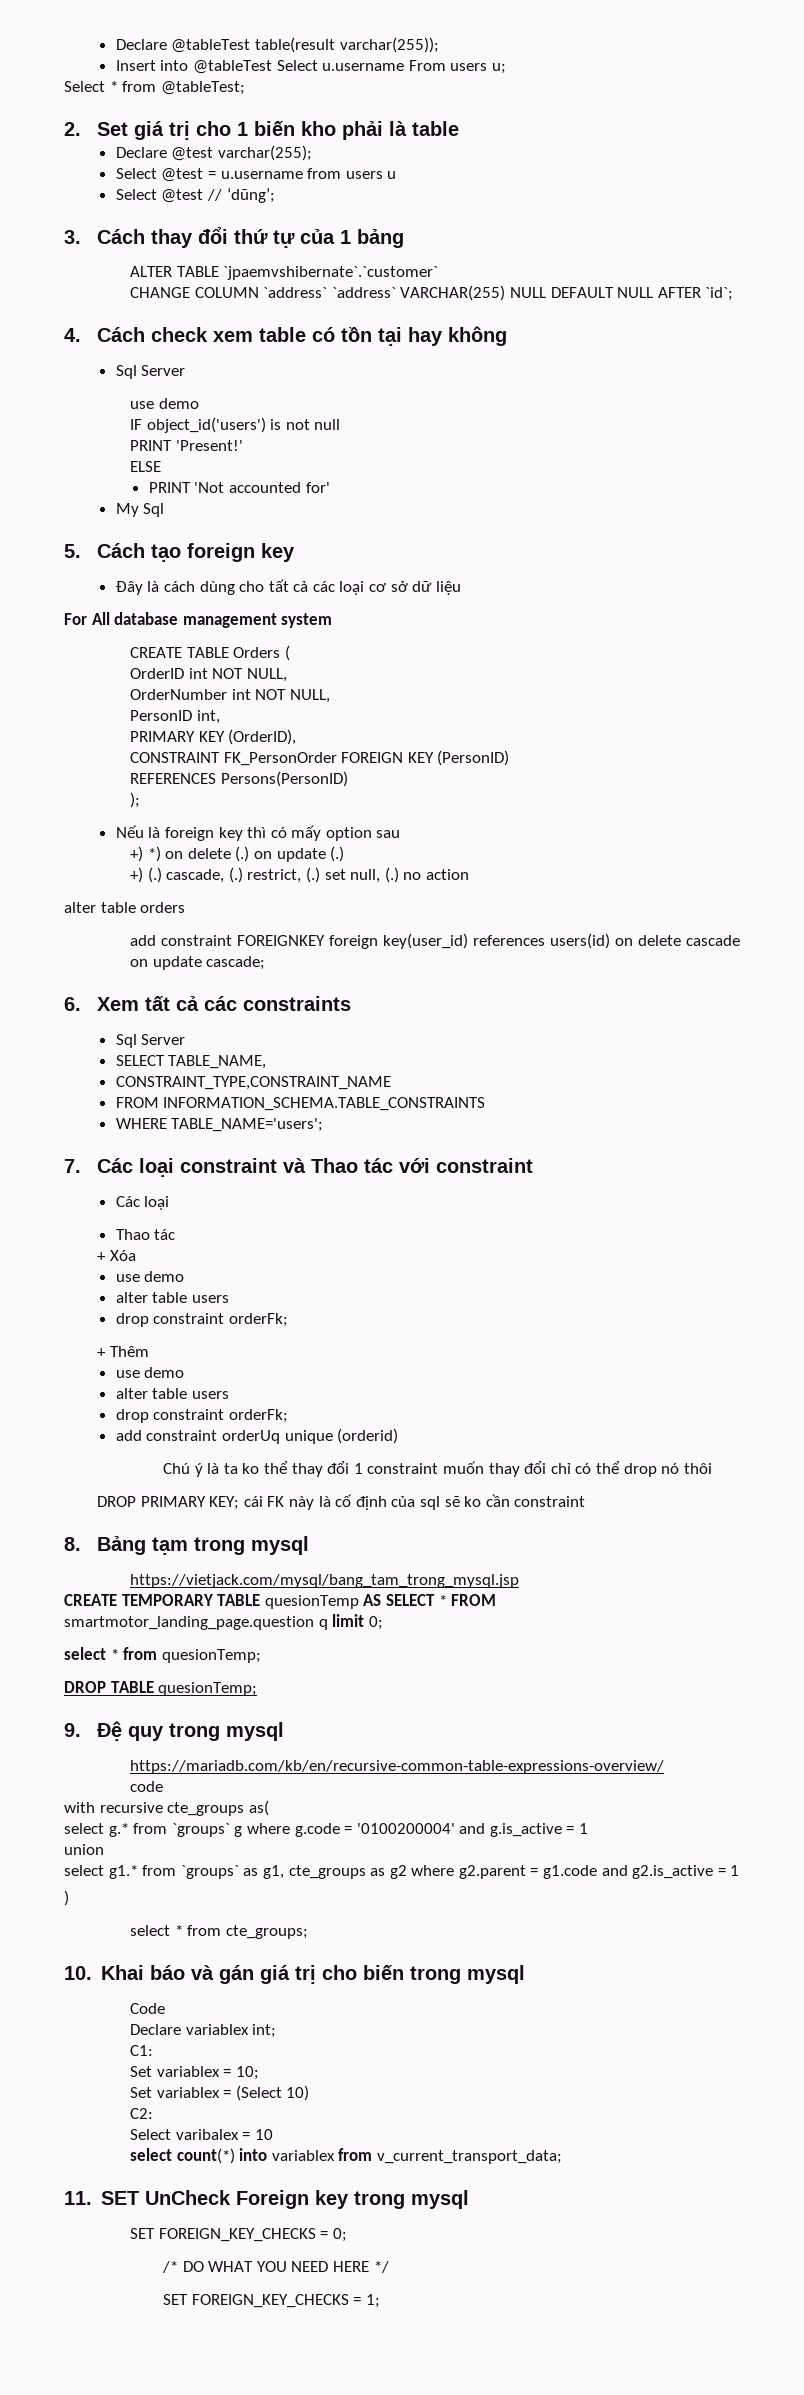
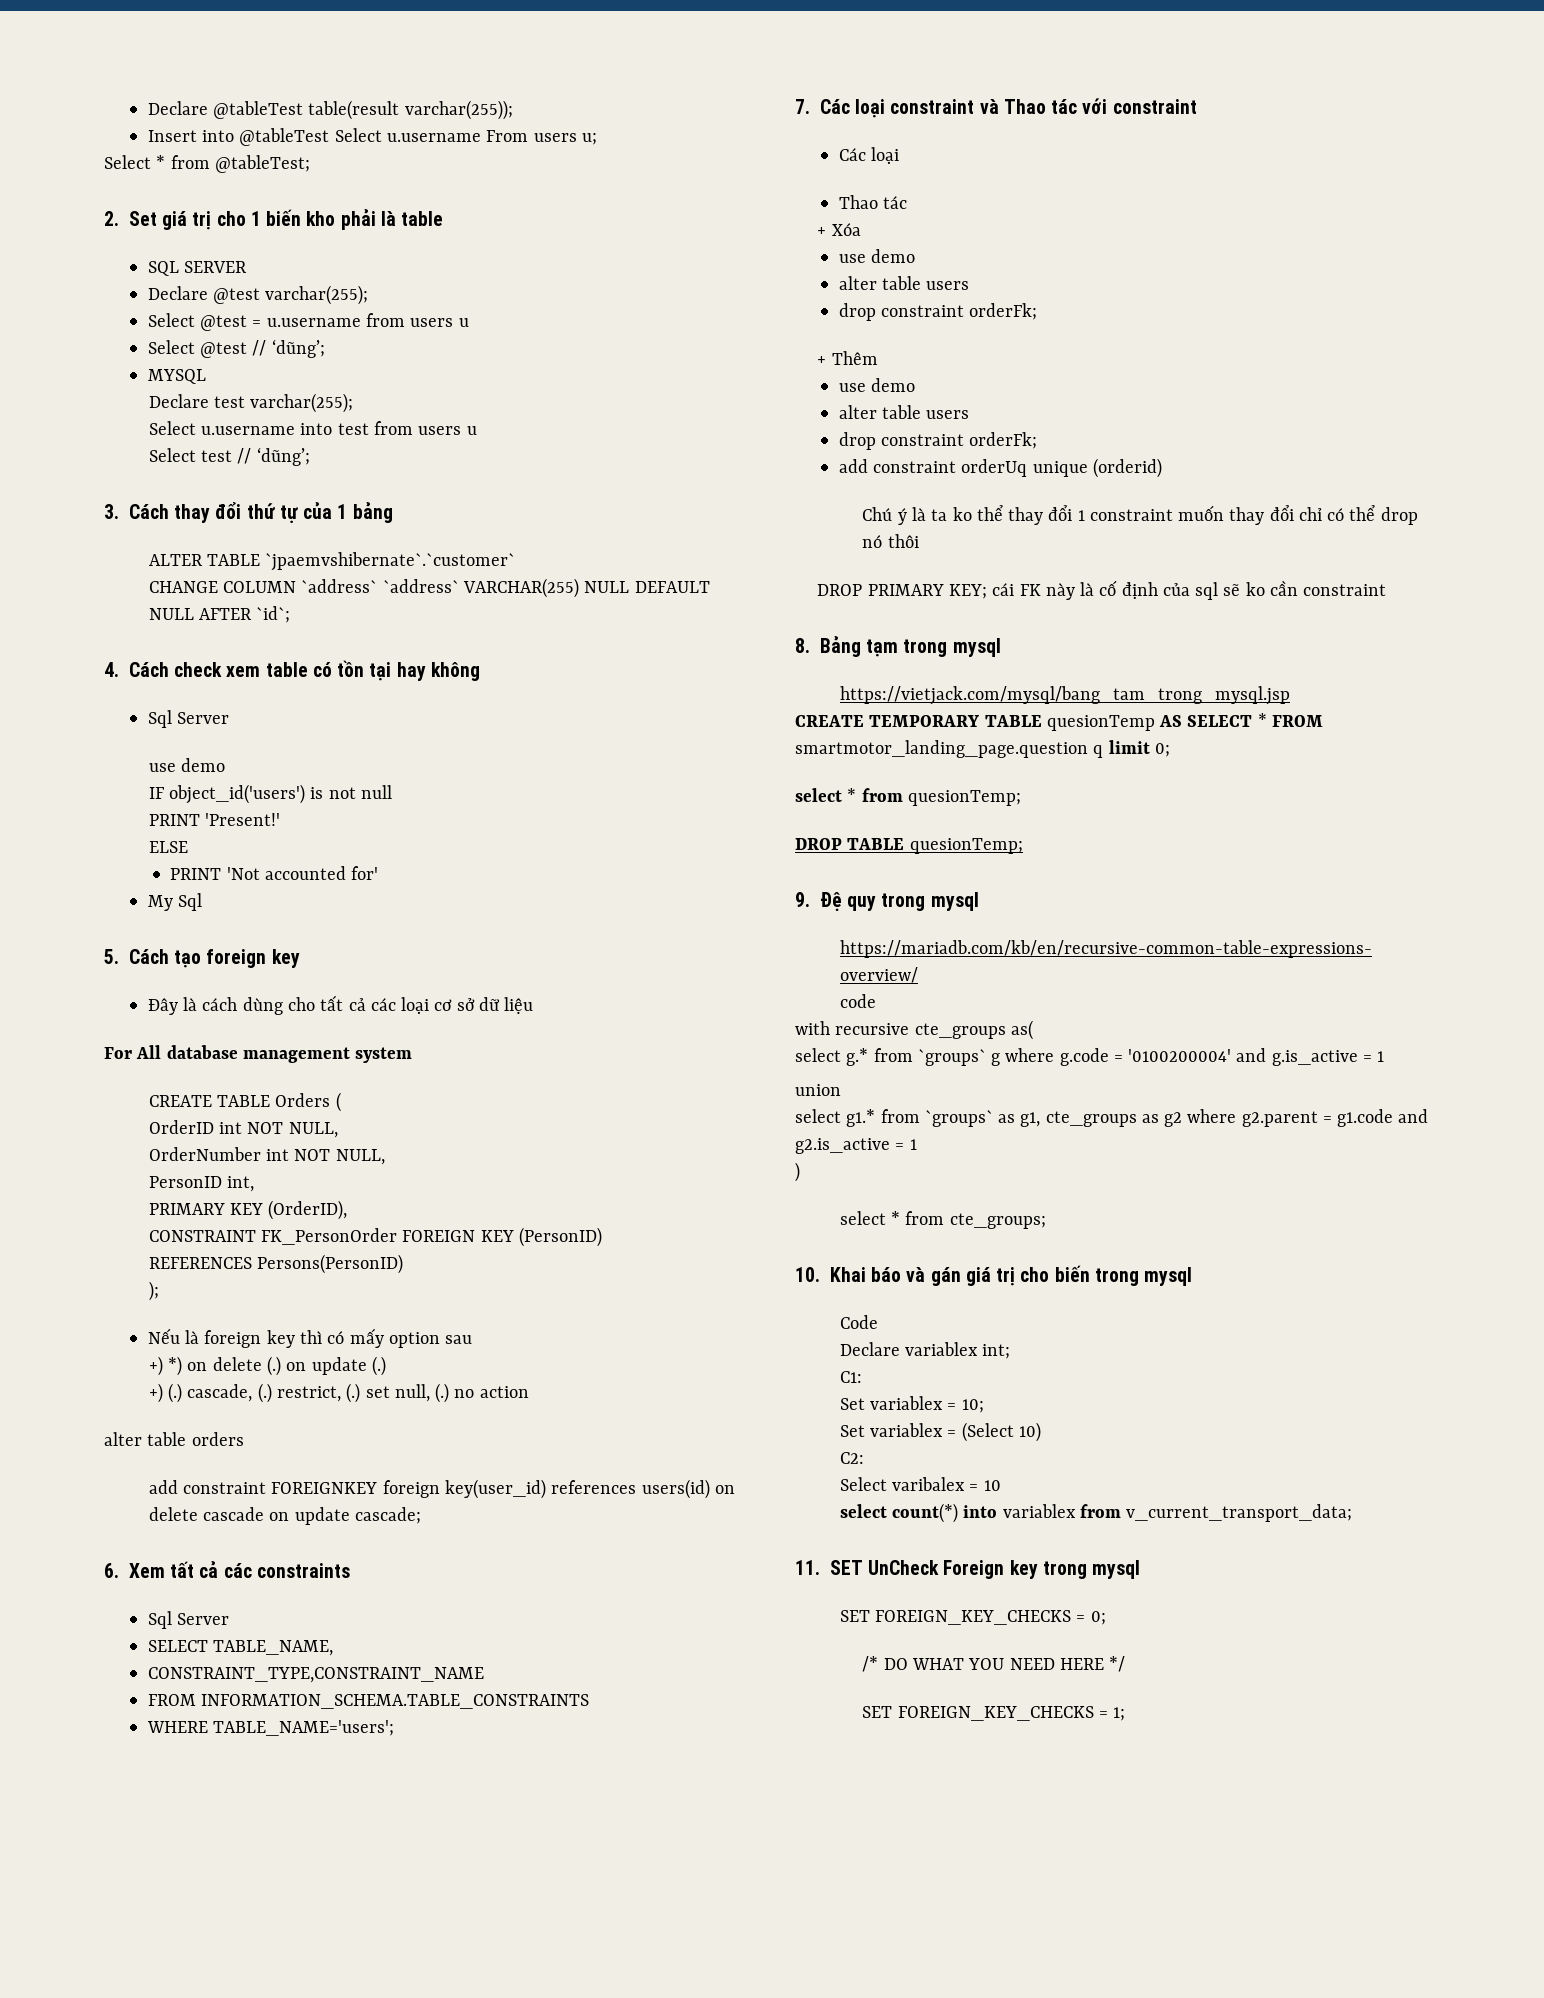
(460, 128) none -> [147,261,248,276] // SQL SERVER
(275, 195) none -> [147,369,206,384] [148,393,354,413] [148,421,477,435] [148,447,310,466] // MYSQL // Declare test varchar(255); // Select u.username into test from users u // Select test // ‘dũng’;

